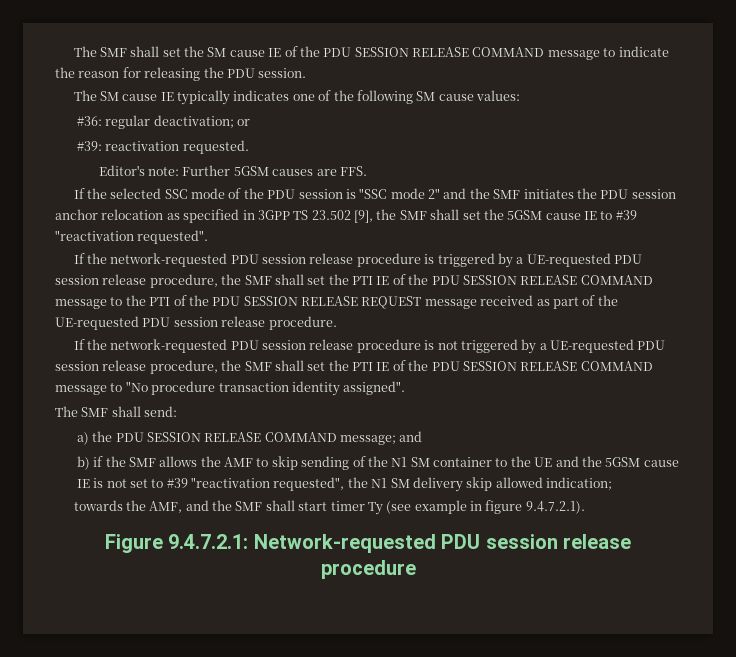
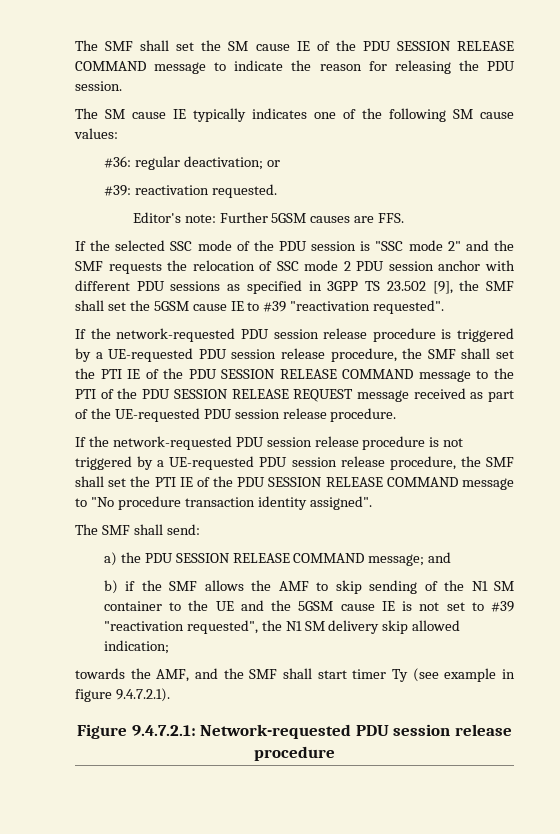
[523,188,676,199] [55,209,164,220] initiates the PDU session anchor relocation -> [108,260,515,274] [75,280,221,291] requests the relocation of SSC mode 2 PDU session anchor with different PDU sessions

